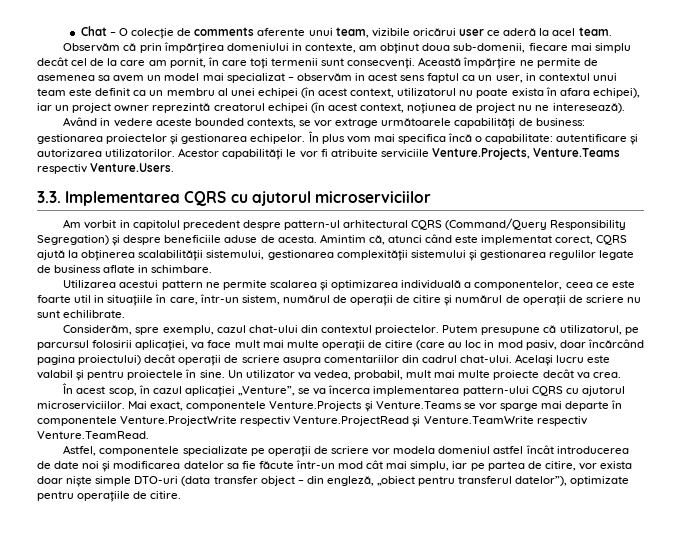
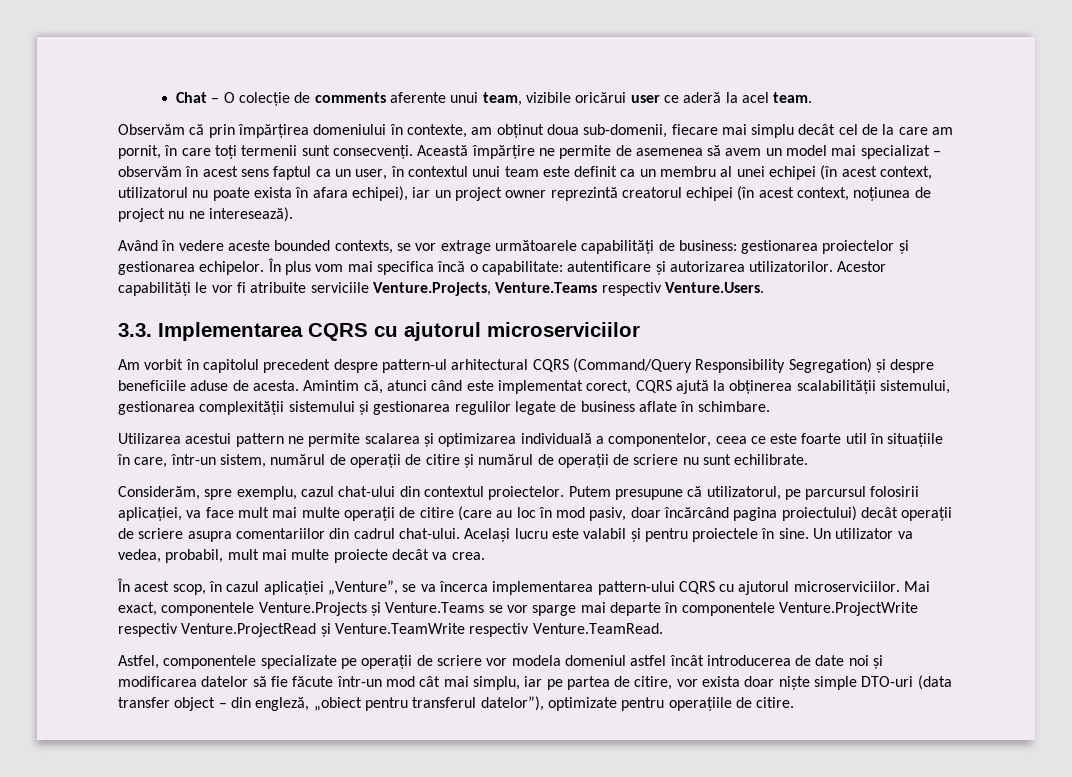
[291,43,302,51] in -> [389,124,403,135] în
[98,75,111,81] sa -> [707,145,722,156] să
[354,73,365,81] in -> [185,166,199,177] în
[525,73,536,81] in -> [390,166,404,177] în
[100,118,111,126] in -> [161,240,175,251] în
[119,220,130,228] in -> [185,359,199,370] în
[138,265,149,273] in -> [680,401,694,412] în
[94,295,105,303] in -> [870,433,884,444] în
[484,340,495,348] in -> [538,507,552,518] în
[226,463,239,469] sa -> [252,676,267,687] să

